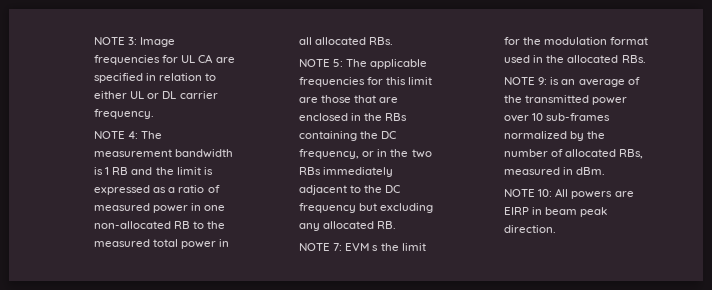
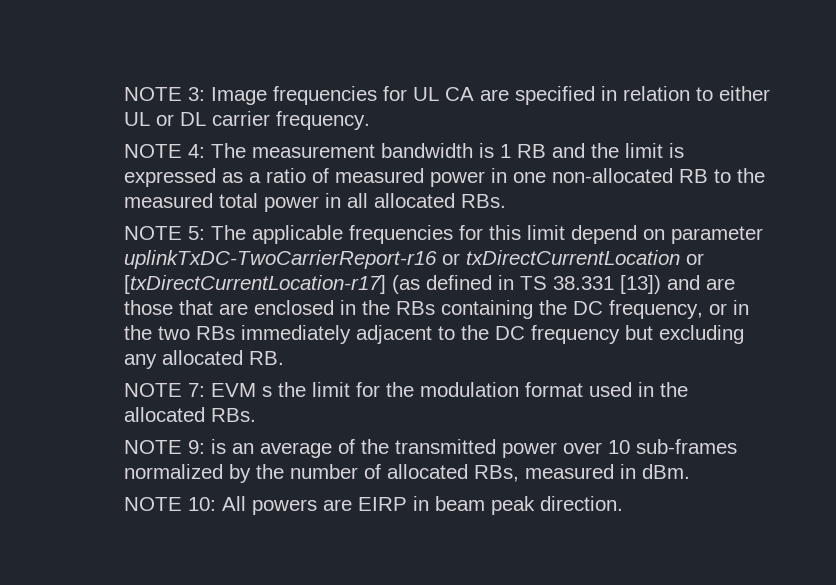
(433, 81) none -> [571,225,764,244] [124,250,705,269] [124,275,701,294] depend on parameter uplinkTxDC-TwoCarrierReport-r16 or txDirectCurrentLocation or [txDirectCurrentLocation-r17] (as defined in TS 38.331 [13]) and

